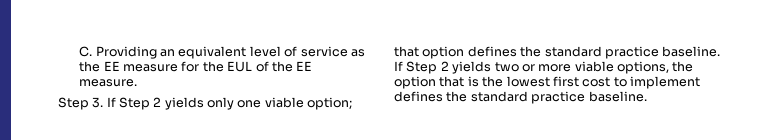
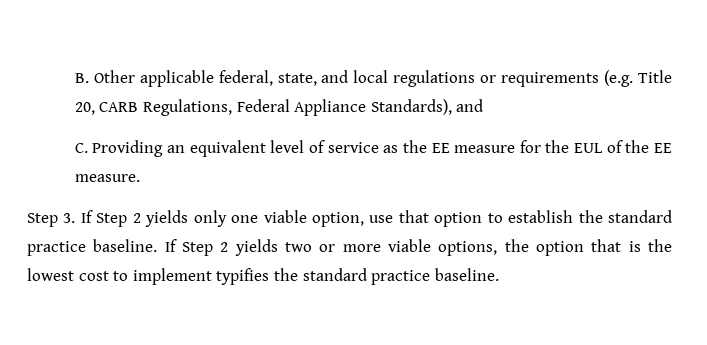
(79, 51) none -> [74,70,672,87] [74,99,484,116] B. Other applicable federal, state, and local regulations or requirements (e.g. Title 20, CARB Regulations, Federal Appliance Standards), and //
[307,97,353,110] [394,46,517,59] option; that option defines -> [311,210,574,227] option, use that option to establish
[552,76,579,87] first -> (74, 274) none
[394,91,443,102] defines -> [216,268,270,285] typifies

